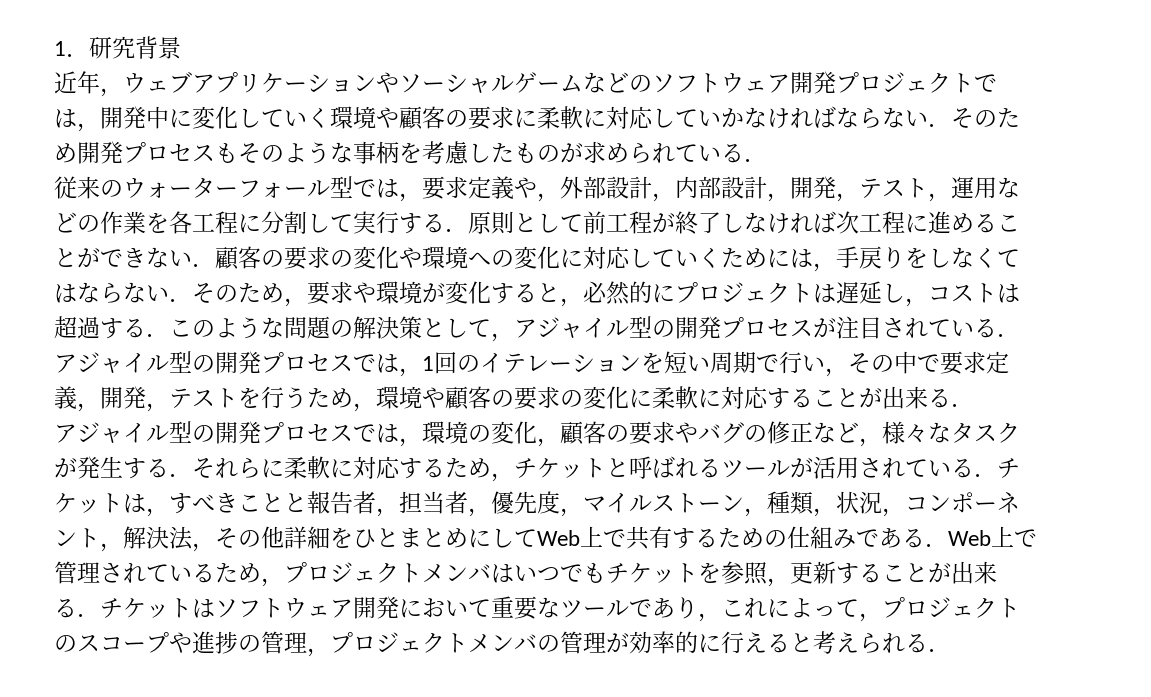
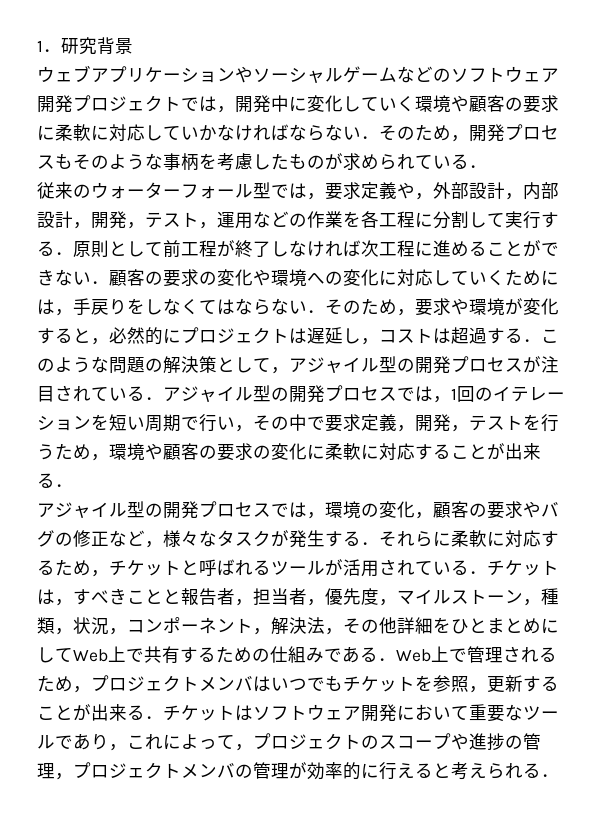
[54,71,123,97] 近年， -> (133, 46) none
(77, 153) none -> [451,135,469,142] ，
[146,564,192,582] てい -> (539, 655) none

